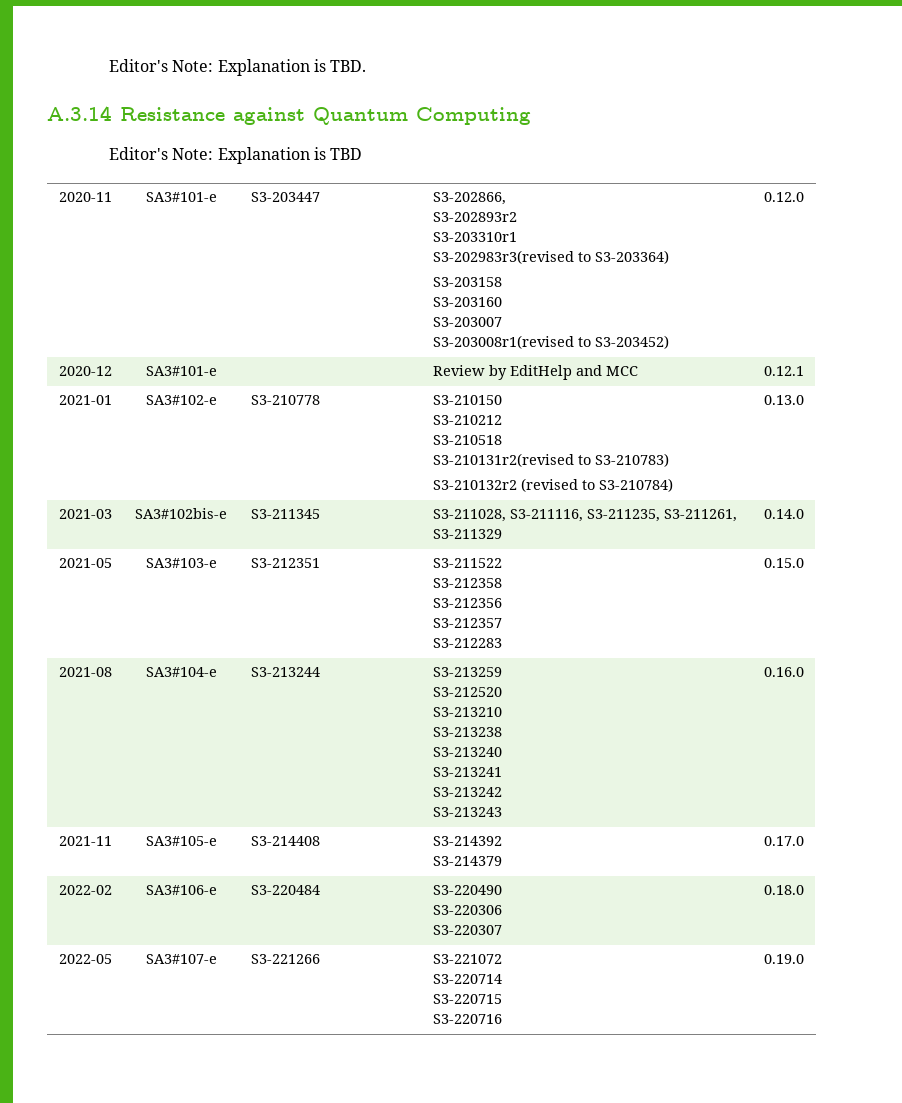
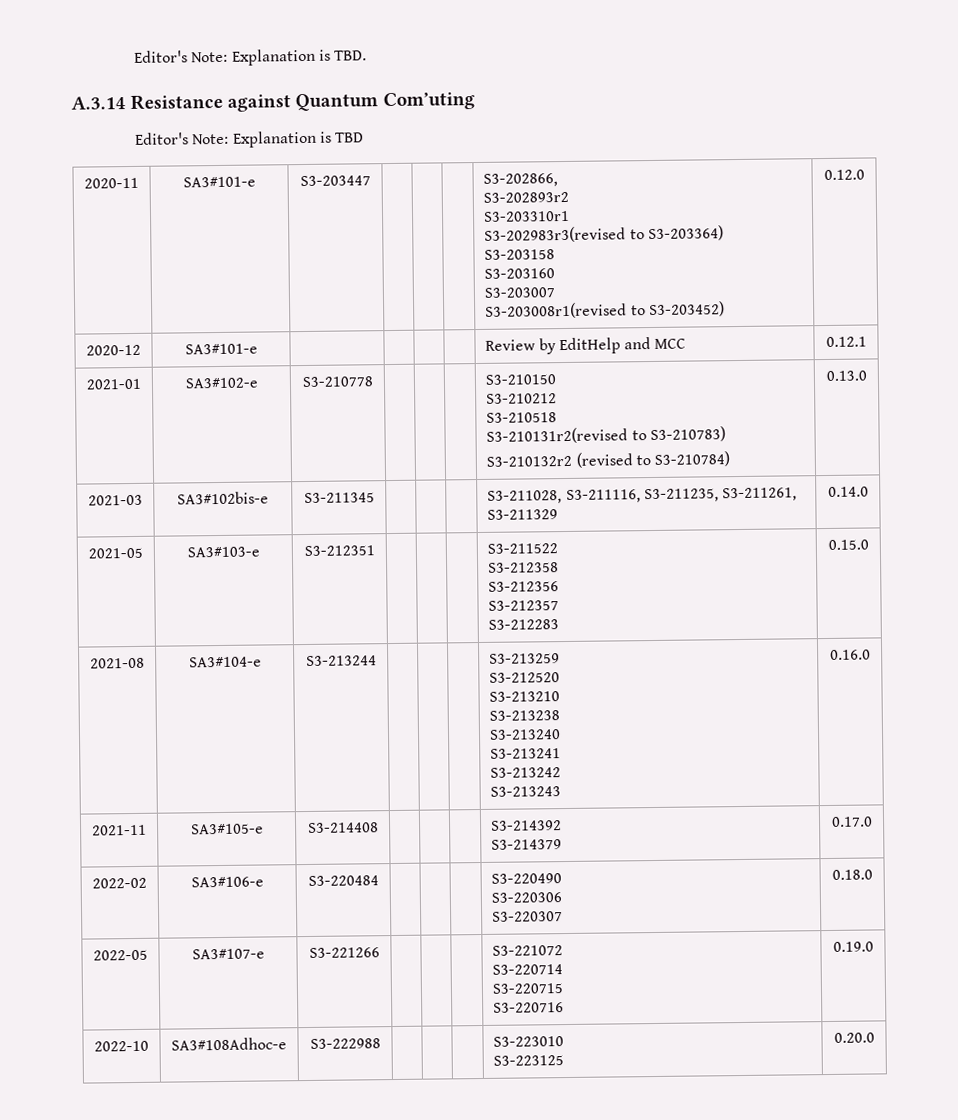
[416,107,531,125] Computing -> [382,92,475,111] Com’uting
(804, 959) none -> [94,1040,149,1052] [171,1037,287,1051] [309,1038,381,1049] [493,1036,565,1047] [493,1055,565,1066] [833,1032,875,1043] // 2022-10 | SA3#108Adhoc-e | S3-222988 | | | | S3-223010 // S3-223125 | 0.20.0

